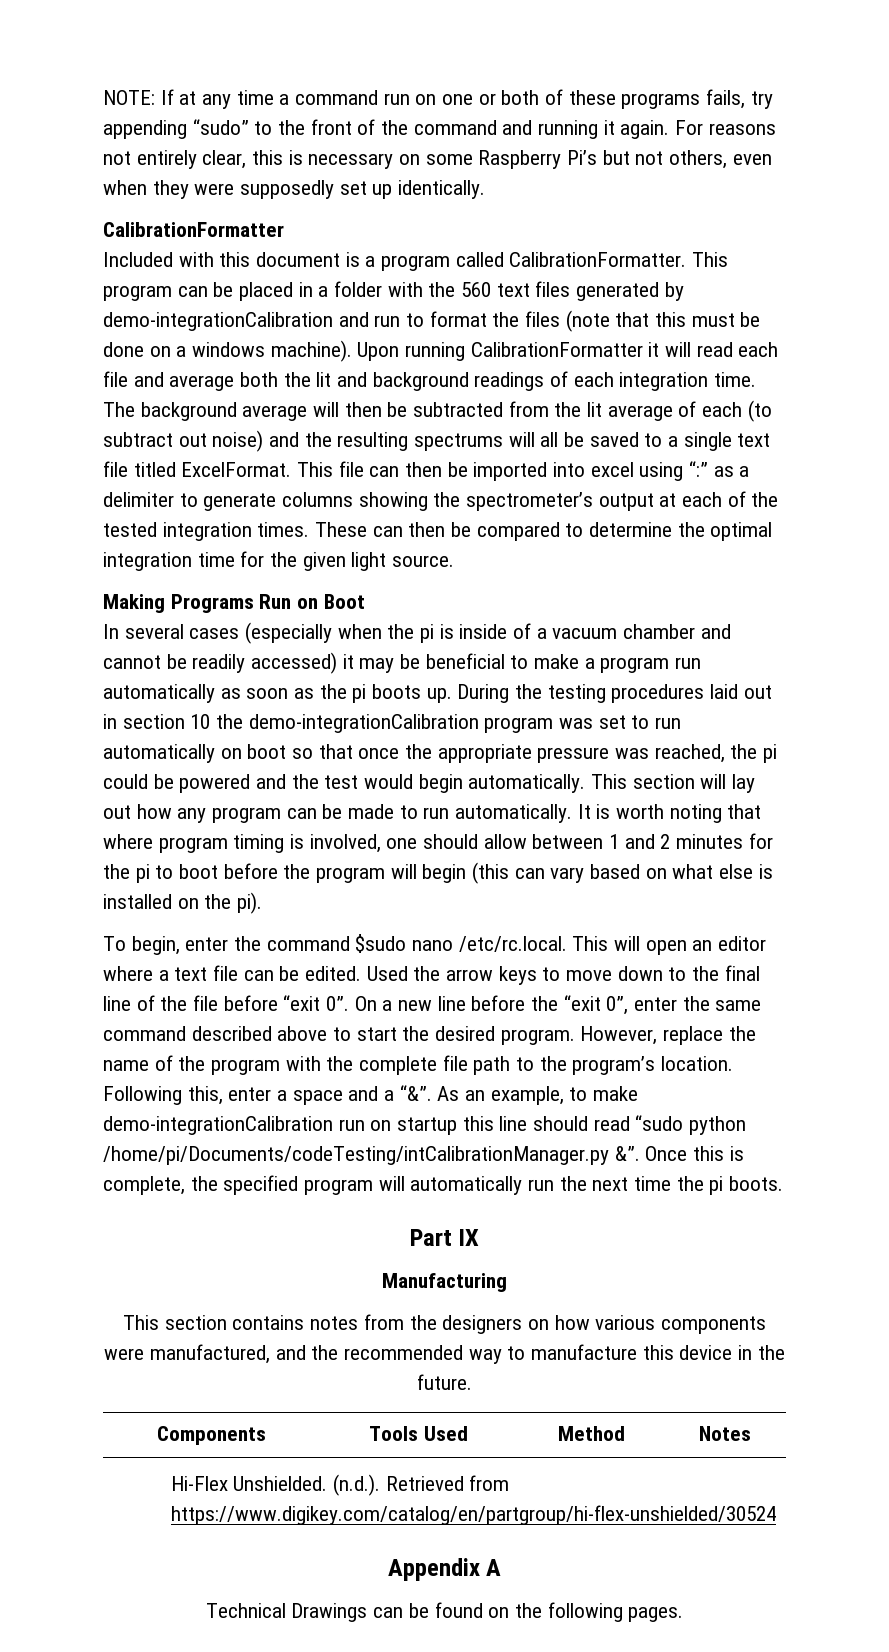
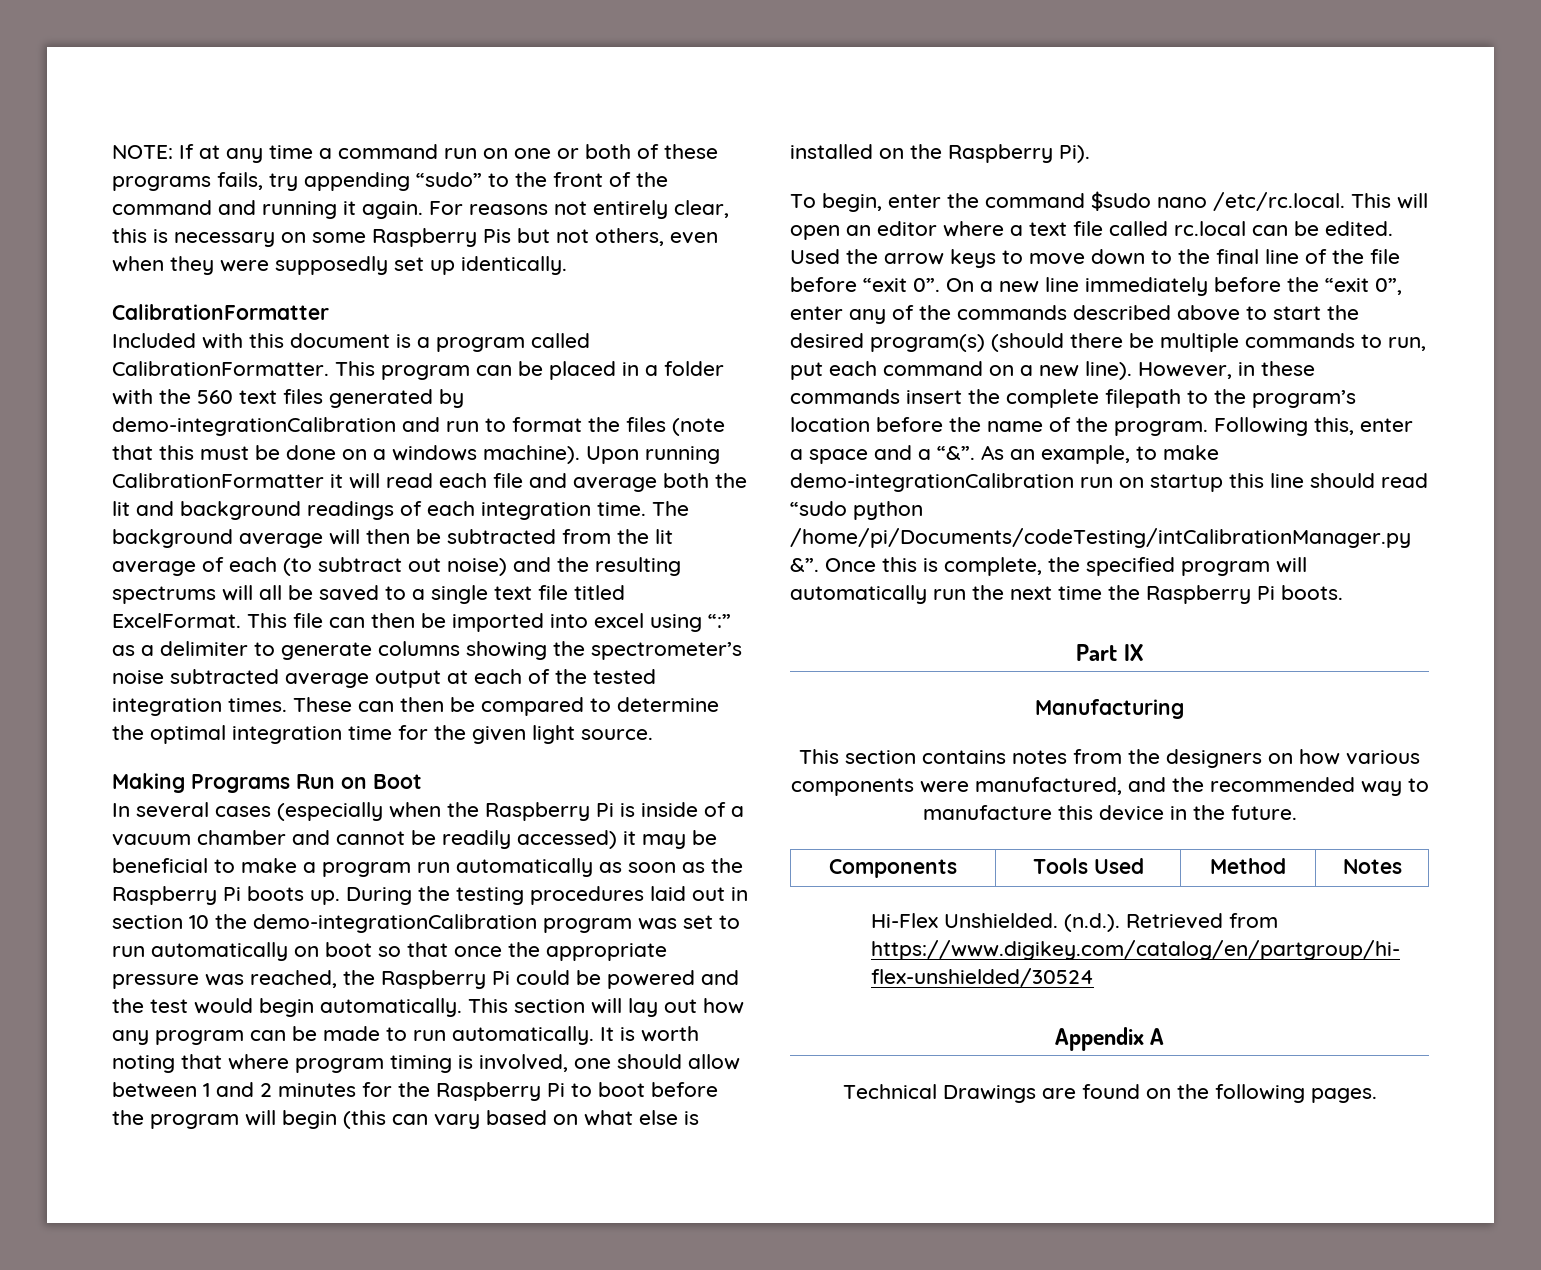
[567,150,598,165] Pi’s -> [483,229,511,243] Pis
(594, 501) none -> [112,669,369,688] noise subtracted average
[420,624,435,643] pi -> [485,802,614,821] Raspberry Pi
[352,684,367,703] pi -> [112,886,241,905] Raspberry Pi
[763,744,778,763] pi -> [381,970,510,989] Raspberry Pi
[135,864,150,883] pi -> [436,1082,565,1101] Raspberry Pi
[237,892,263,914] pi). -> [948,144,1090,163] Raspberry Pi).
(239, 973) none -> [1109,221,1246,236] called rc.local
(466, 1003) none -> [1085,277,1208,296] immediately
[682,996,762,1011] [103,1026,186,1041] the same command -> [849,305,1067,324] any of the commands
[500,1026,756,1045] [103,1055,734,1075] program. However, replace the name of the program with the complete file path to the program’s location. -> [870,333,1426,352] [790,361,1315,380] [790,389,1356,408] [790,417,1208,436] program(s) (should there be multiple commands to run, put each command on a new line). However, in these commands insert the complete filepath to the program’s location before the name of the program.
[709,1176,724,1195] pi -> [1146,585,1275,604] Raspberry Pi
[373,1603,429,1618] can be -> [1041,1088,1076,1099] are

